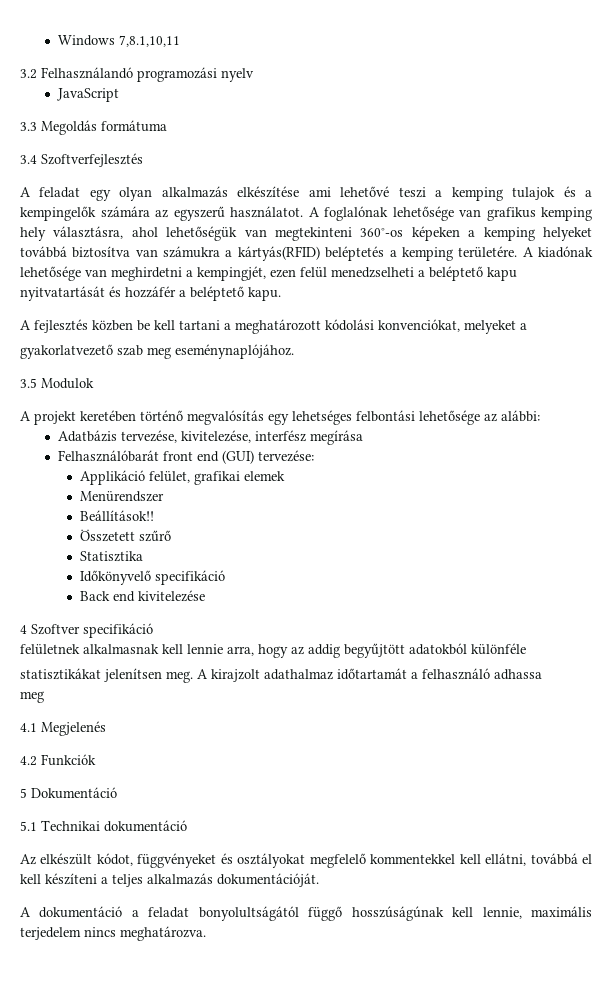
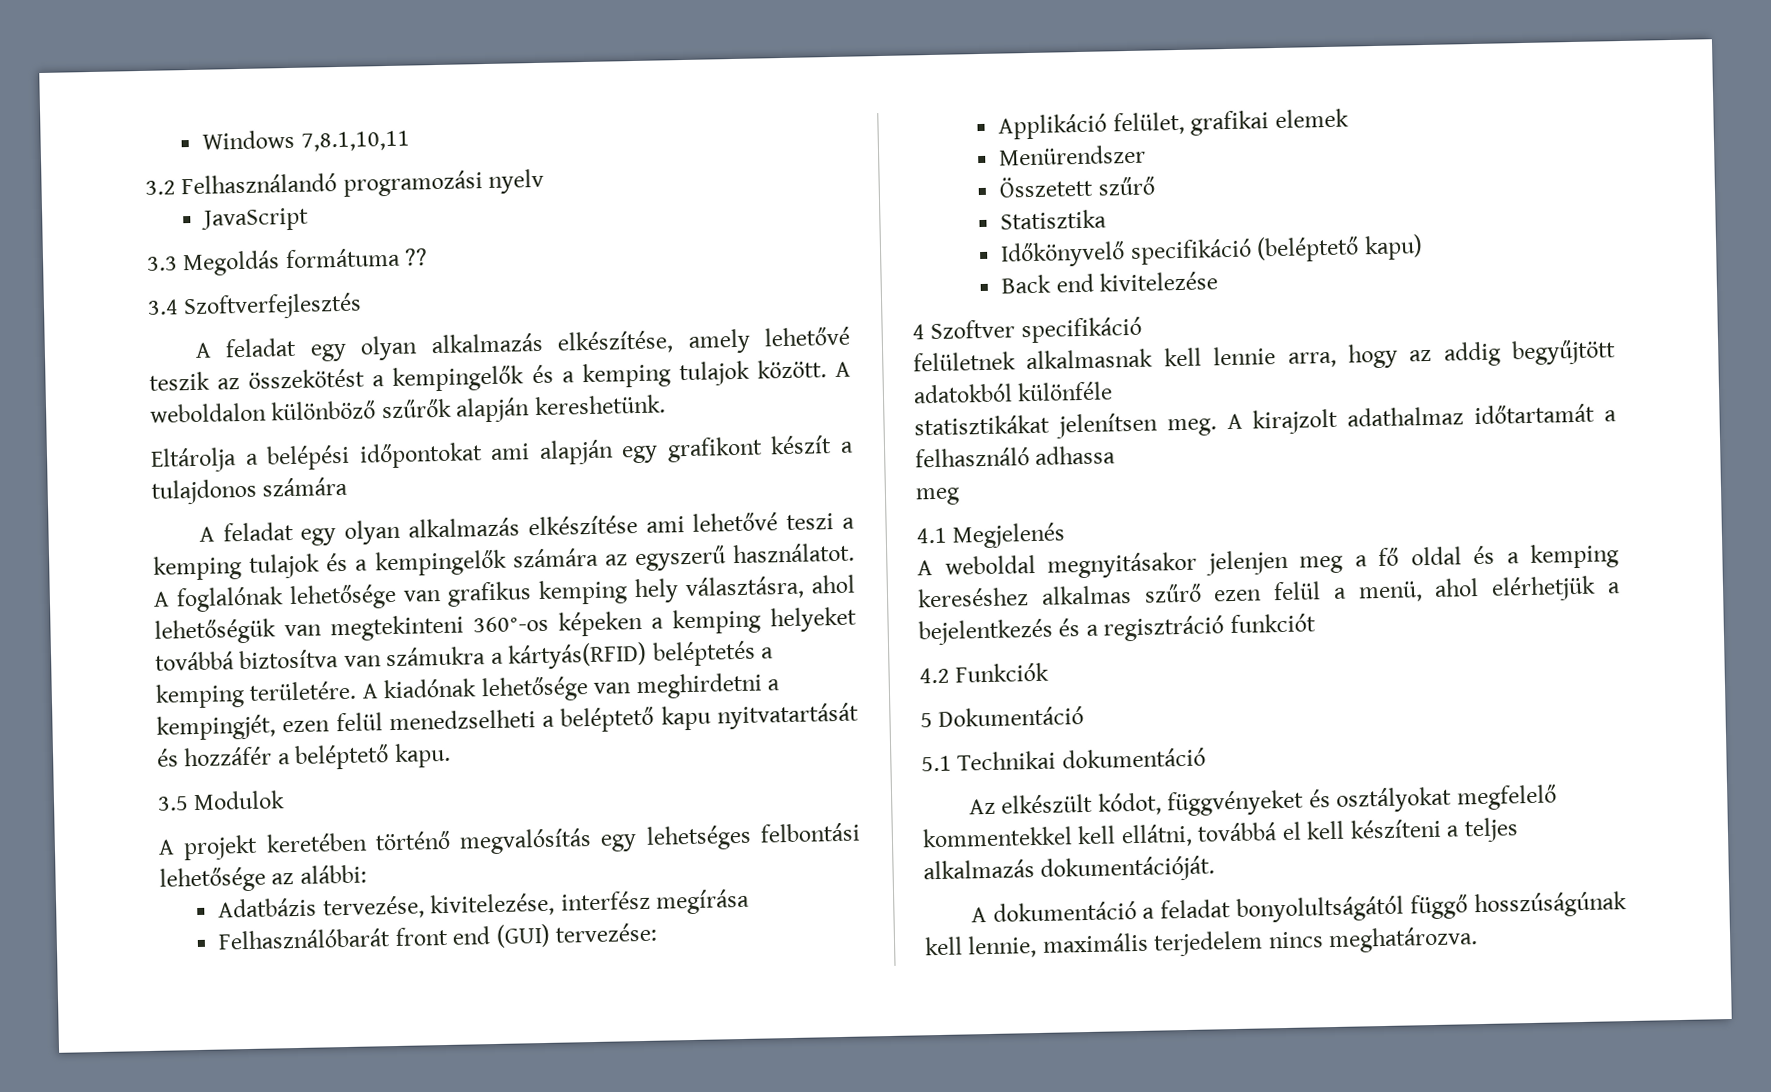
(167, 126) none -> [404,248,429,266] ??
(143, 160) none -> [194,326,850,362] [149,359,852,392] [149,394,666,423] [150,435,854,473] [151,476,349,505] // A feladat egy olyan alkalmazás elkészítése, amely lehetővé teszik az összekötést a kempingelők és a kemping tulajok között. A weboldalon különböző szűrők alapján kereshetünk. // Eltárolja a belépési időpontokat ami alapján egy grafikont készít a tulajdonos számára
[20,319,527,334] [20,344,294,359] // A fejlesztés közben be kell tartani a meghatározott kódolási konvenciókat, melyeket a // gyakorlatvezető szab meg eseménynaplójához. -> (451, 755) none
[79,510,154,521] // Beállítások!! -> (1147, 155) none
(225, 577) none -> [1256,234,1423,263] (beléptető kapu)
(106, 728) none -> [917,543,1619,579] [917,575,1621,608] [918,613,1316,646] // A weboldal megnyitásakor jelenjen meg a fő oldal és a kemping kereséshez alkalmas szűrő ezen felül a menü, ahol elérhetjük a bejelentkezés és a regisztráció funkciót

